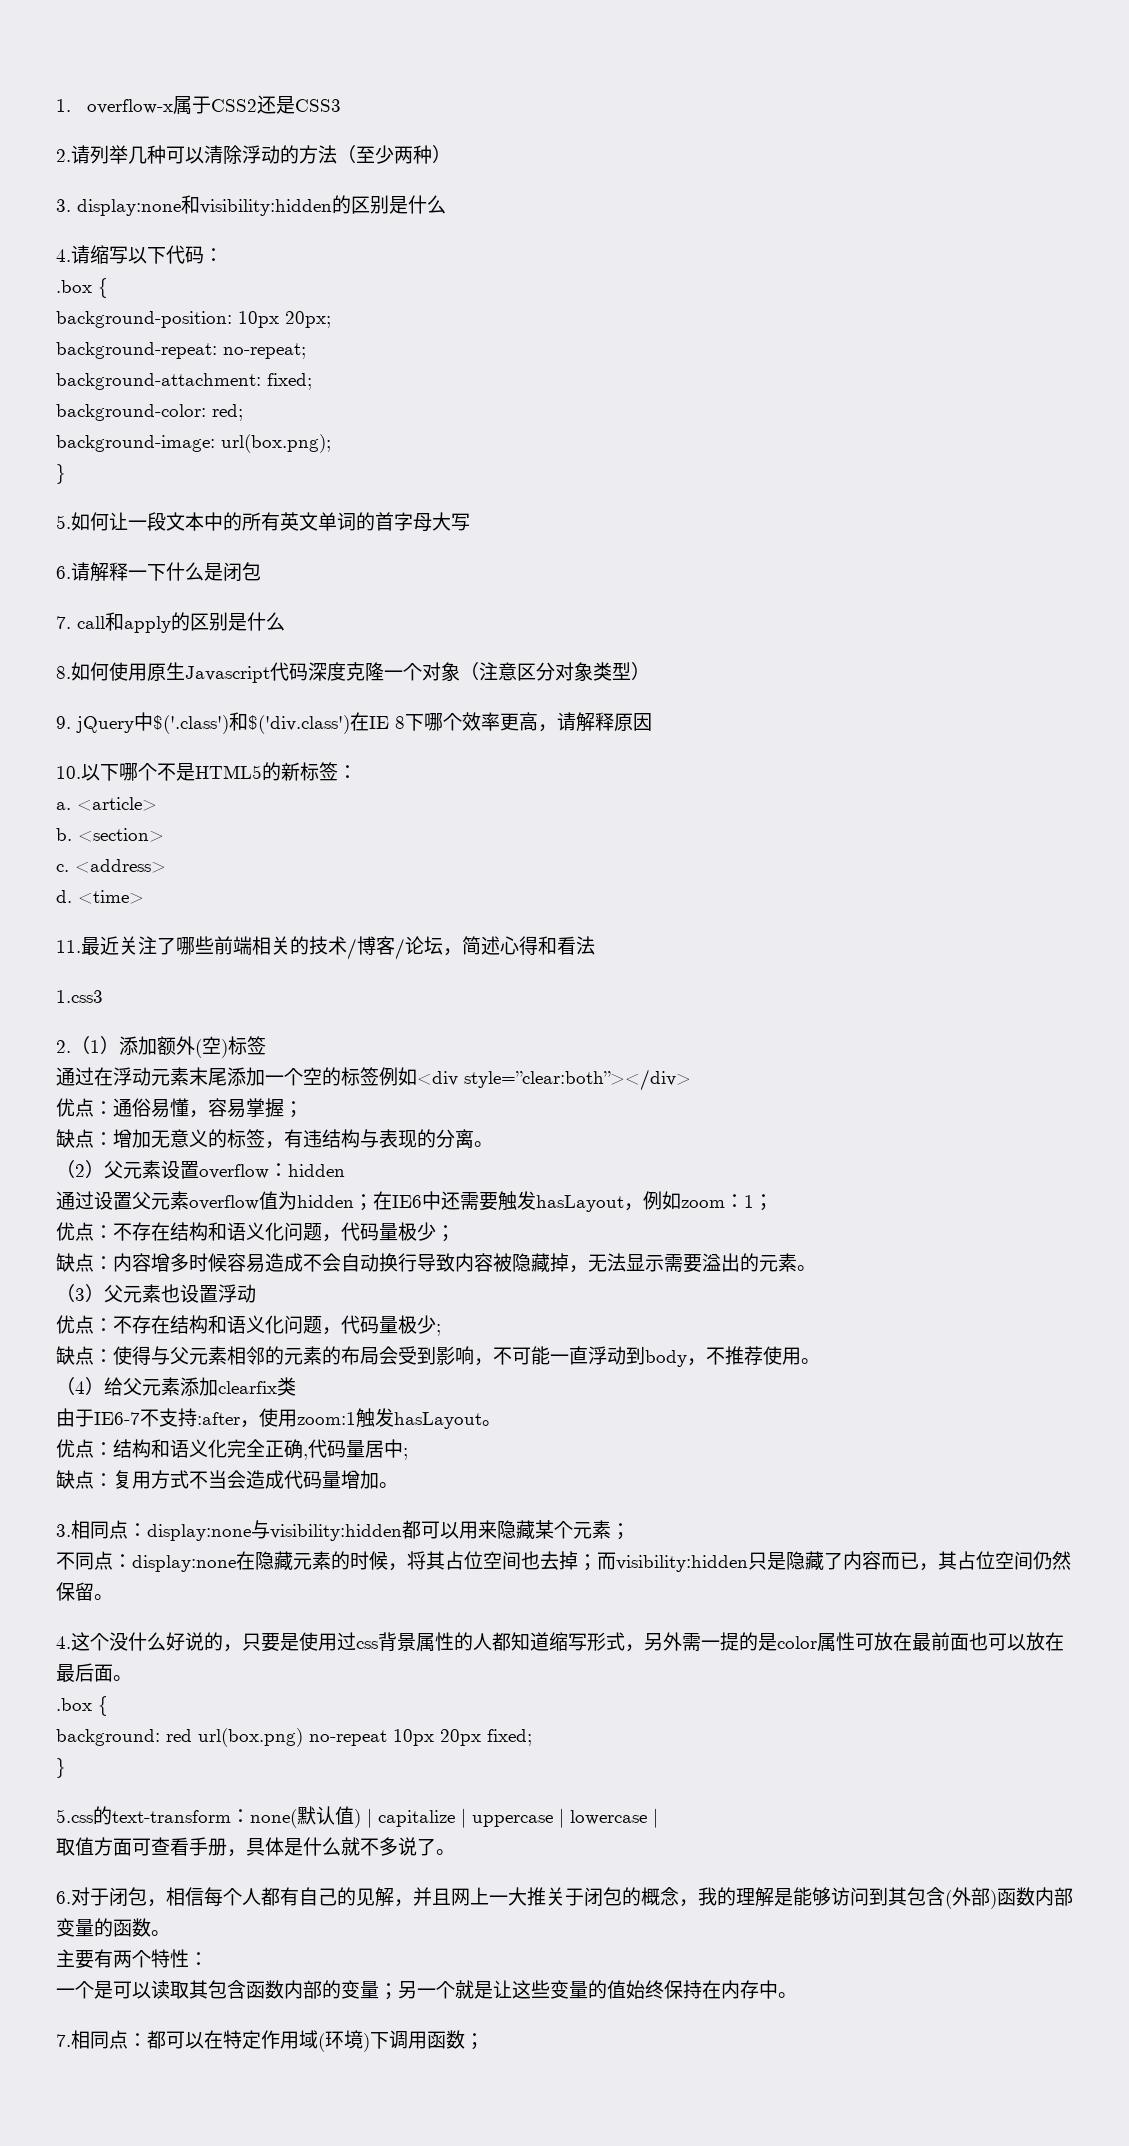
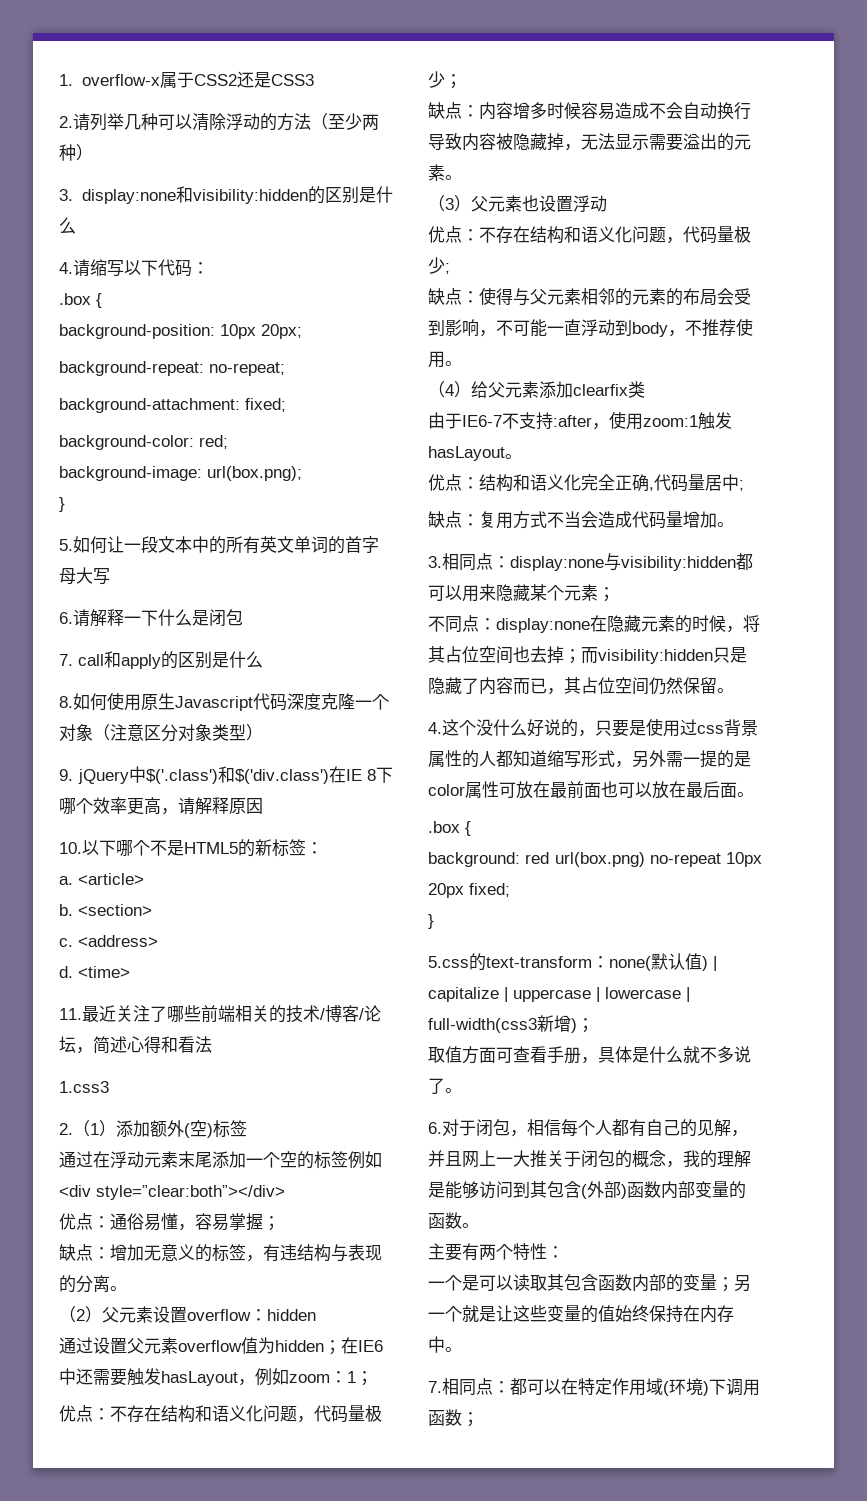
(658, 1818) none -> [428,1015,594,1033] full-width(css3新增)；

